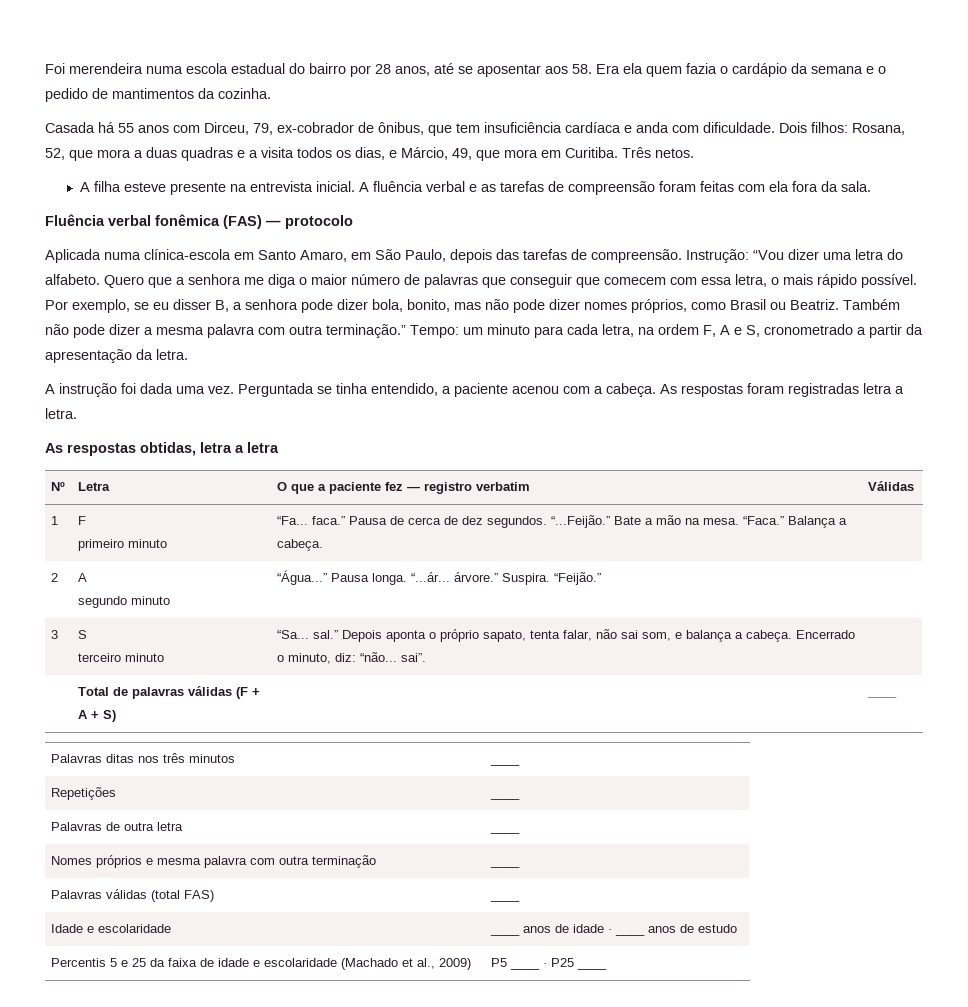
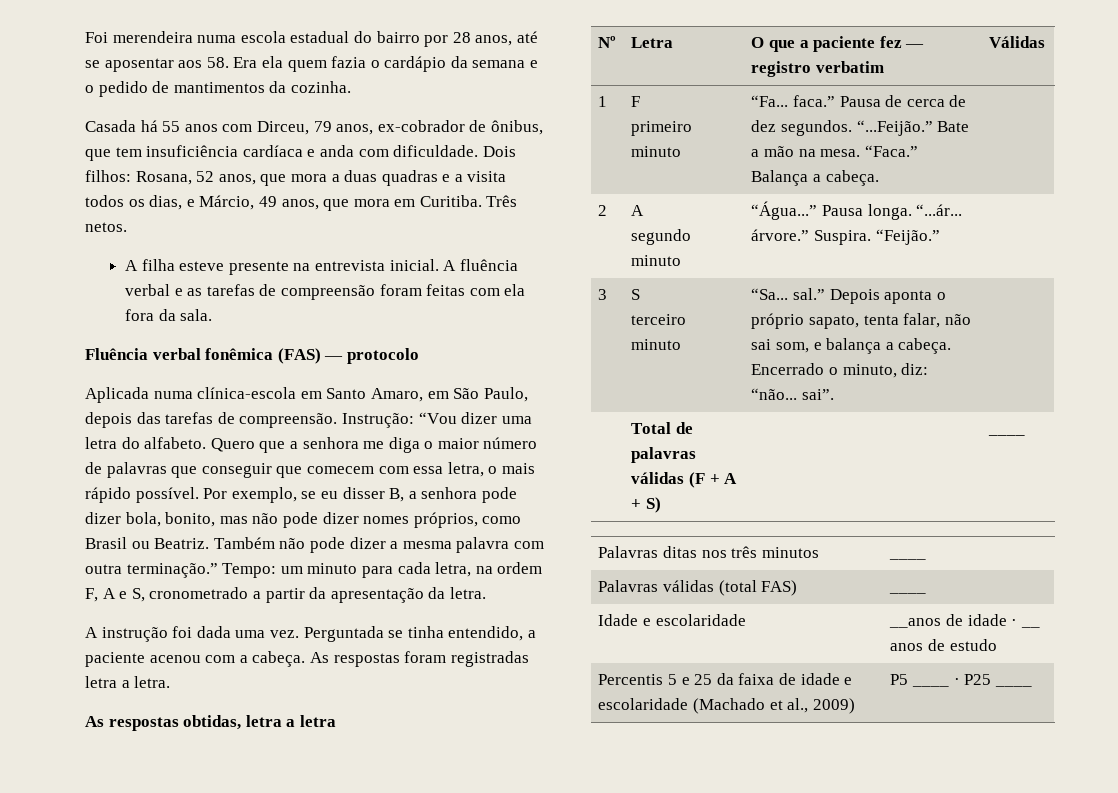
[253,123,273,135] 79, -> [313,121,374,135] 79 anos,
[45,148,65,160] 52, -> [196,171,256,185] 52 anos,
[452,148,472,160] 49, -> [258,196,319,210] 49 anos,
[51,787,117,800] [490,797,521,800] [51,822,184,831] [490,831,521,834] [51,855,377,868] [490,865,521,868] // Repetições | ____ // Palavras de outra letra | ____ // Nomes próprios e mesma palavra com outra terminação | ____ -> (927, 559) none
[490,933,521,936] [523,926,552,933] ____ anos -> [889,618,942,628] __anos
[615,933,646,936] ____ -> [1020,626,1040,628] __

